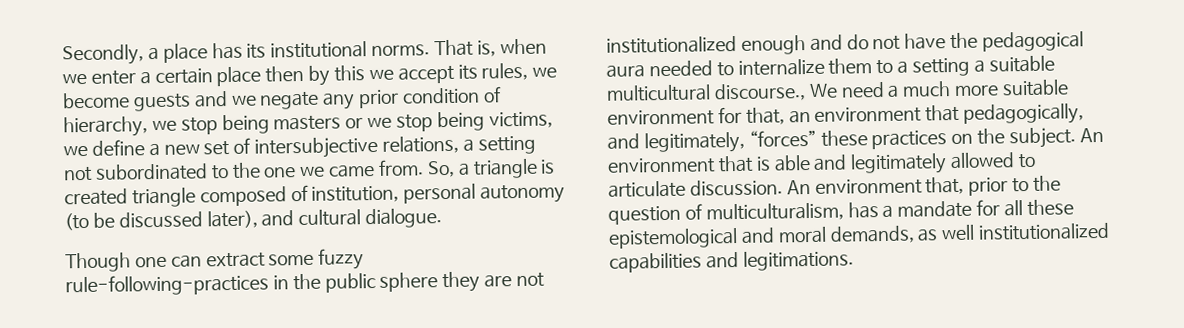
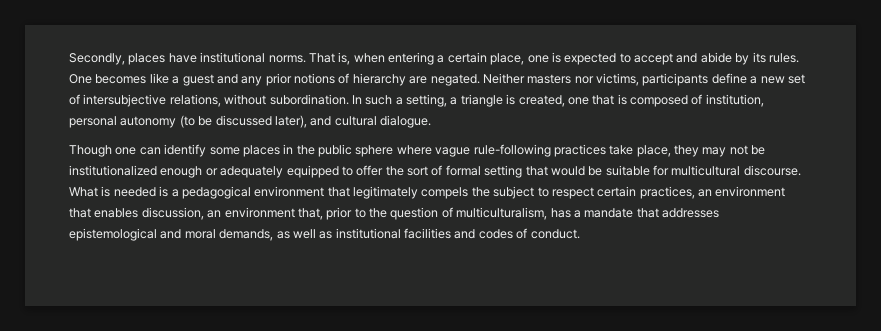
[147,42,267,63] a place has its -> [128,53,197,65] places have
[62,62,558,87] [62,86,502,112] [63,111,553,138] [63,145,88,157] we enter a certain place then by this we accept its rules, we become guests and we negate any prior condition of hierarchy, we stop being masters or we stop being victims, we -> [388,52,799,65] [69,73,709,86] entering a certain place, one is expected to accept and abide by its rules. One becomes like a guest and any prior notions of hierarchy are negated. Neither masters nor victims, participants
[462,135,536,155] [63,158,556,182] [64,187,196,208] a setting not subordinated to the one we came from. So, a triangle is created triangle -> [224,94,627,107] without subordination. In such a setting, a triangle is created, one that is
[205,248,365,270] [65,271,546,297] [606,31,1085,55] [606,55,1055,78] [606,79,1070,102] [607,103,1085,126] [607,127,1104,154] [607,152,1037,175] [608,179,811,198] extract some fuzzy rule-following-practices in the public sphere they are not institutionalized enough and do not have the pedagogical aura needed to internalize them to a setting a suitable multicultural discourse., We need a much more suitable environment for that, an environment that pedagogically, and legitimately, “forces” these practices on the subject. An environment that is able and legitimately allowed to articulate discussion. An -> [164,144,766,157] [69,165,801,178] [69,186,786,199] [69,207,222,220] identify some places in the public sphere where vague rule-following practices take place, they may not be institutionalized enough or adequately equipped to offer the sort of formal setting that would be suitable for multicultural discourse. What is needed is a pedagogical environment that legitimately compels the subject to respect certain practices, an environment that enables discussion, an
[976,199,1074,217] for all these -> [636,208,719,218] that addresses
[978,222,1111,241] [609,250,854,273] institutionalized capabilities and legitimations. -> [319,228,580,239] as institutional facilities and codes of conduct.

